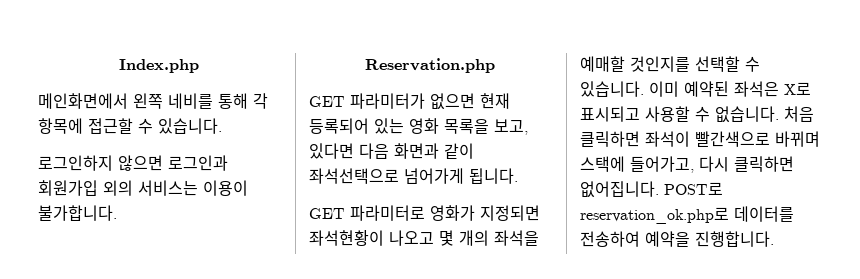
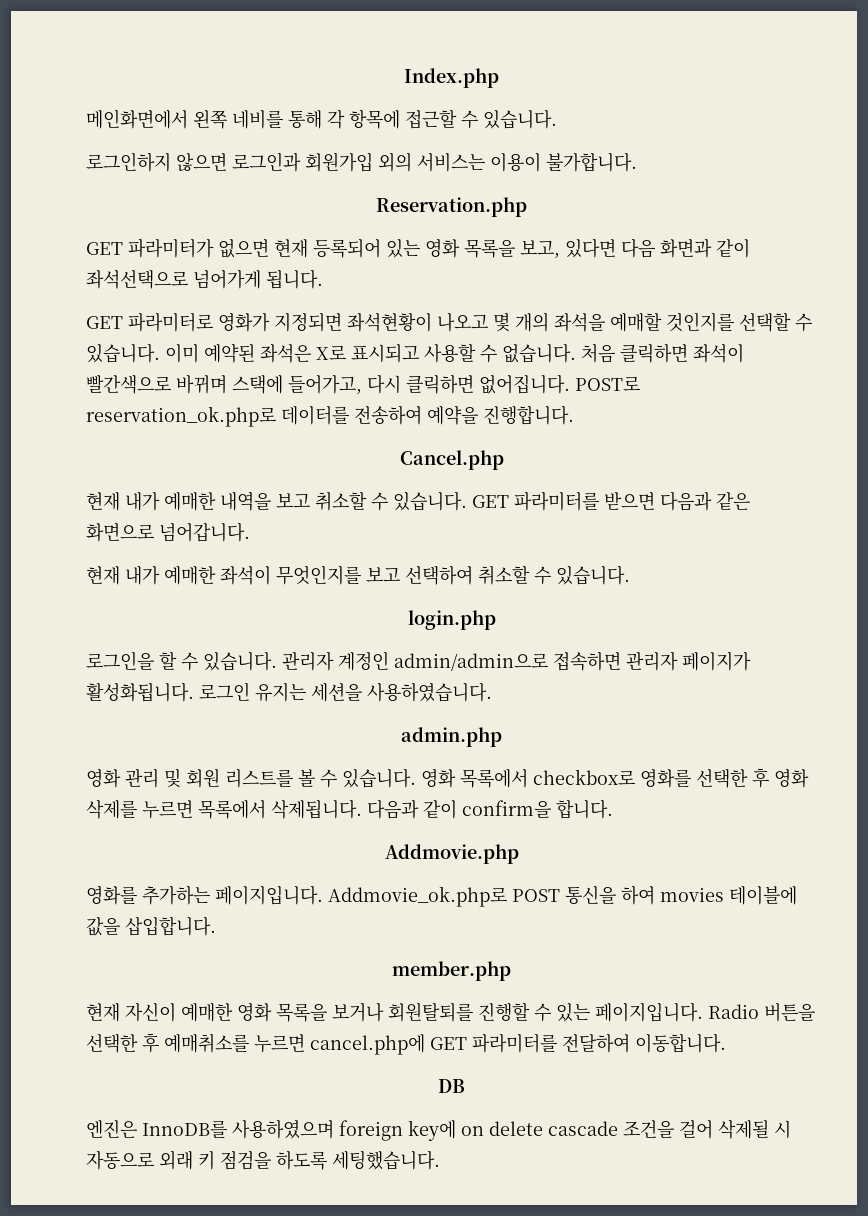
(774, 239) none -> [399,450,504,470] [86,491,750,511] [86,522,250,542] [86,565,630,585] [407,610,496,630] [86,651,751,671] [86,682,492,702] [401,727,502,747] [86,768,809,788] [86,799,613,819] [384,844,519,864] [86,885,797,907] [86,916,216,936] [392,961,511,981] [86,1002,815,1022] [86,1033,726,1055] [438,1079,465,1093] [86,1120,791,1141] [86,1150,440,1170] // Cancel.php // 현재 내가 예매한 내역을 보고 취소할 수 있습니다. GET 파라미터를 받으면 다음과 같은 화면으로 넘어갑니다. // 현재 내가 예매한 좌석이 무엇인지를 보고 선택하여 취소할 수 있습니다. // login.php // 로그인을 할 수 있습니다. 관리자 계정인 admin/admin으로 접속하면 관리자 페이지가 활성화됩니다. 로그인 유지는 세션을 사용하였습니다. // admin.php // 영화 관리 및 회원 리스트를 볼 수 있습니다. 영화 목록에서 checkbox로 영화를 선택한 후 영화 삭제를 누르면 목록에서 삭제됩니다. 다음과 같이 confirm을 합니다. // Addmovie.php // 영화를 추가하는 페이지입니다. Addmovie_ok.php로 POST 통신을 하여 movies 테이블에 값을 삽입합니다. // member.php // 현재 자신이 예매한 영화 목록을 보거나 회원탈퇴를 진행할 수 있는 페이지입니다. Radio 버튼을 선택한 후 예매취소를 누르면 cancel.php에 GET 파라미터를 전달하여 이동합니다. // DB // 엔진은 InnoDB를 사용하였으며 foreign key에 on delete cascade 조건을 걸어 삭제될 시 자동으로 외래 키 점검을 하도록 세팅했습니다.

